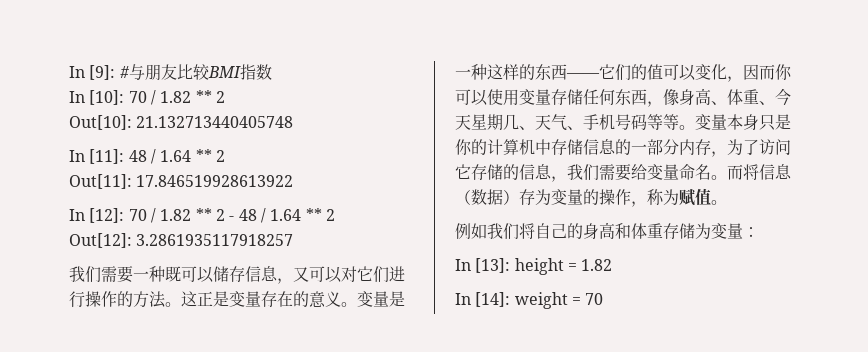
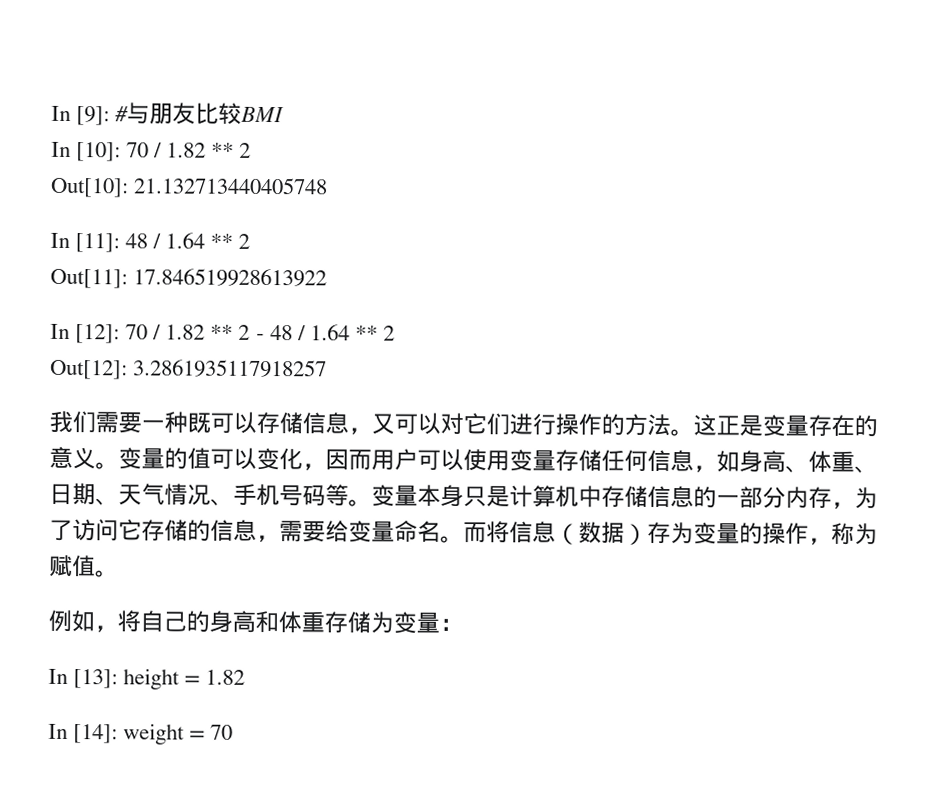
[239,64,272,80] 指数 -> (285, 114) none
[213,266,245,282] 储存 -> [256,411,303,435] 存储
[389,291,405,307] [455,64,631,81] 是一种这样的东西——它们 -> (165, 458) none
[775,64,792,80] 你 -> [371,448,418,471] 用户
[615,89,679,107] 东西，像 -> [647,449,740,473] 信息，如
[775,88,791,106] [455,114,567,131] 今天星期几、天气 -> [49,483,211,506] 日期、天气情况
[663,114,679,130] 等 -> (349, 495) none
[455,139,487,155] 你的 -> (510, 496) none
[567,164,599,181] 我们 -> (280, 538) none
[487,223,519,240] 我们 -> [94,625,118,633] ，

